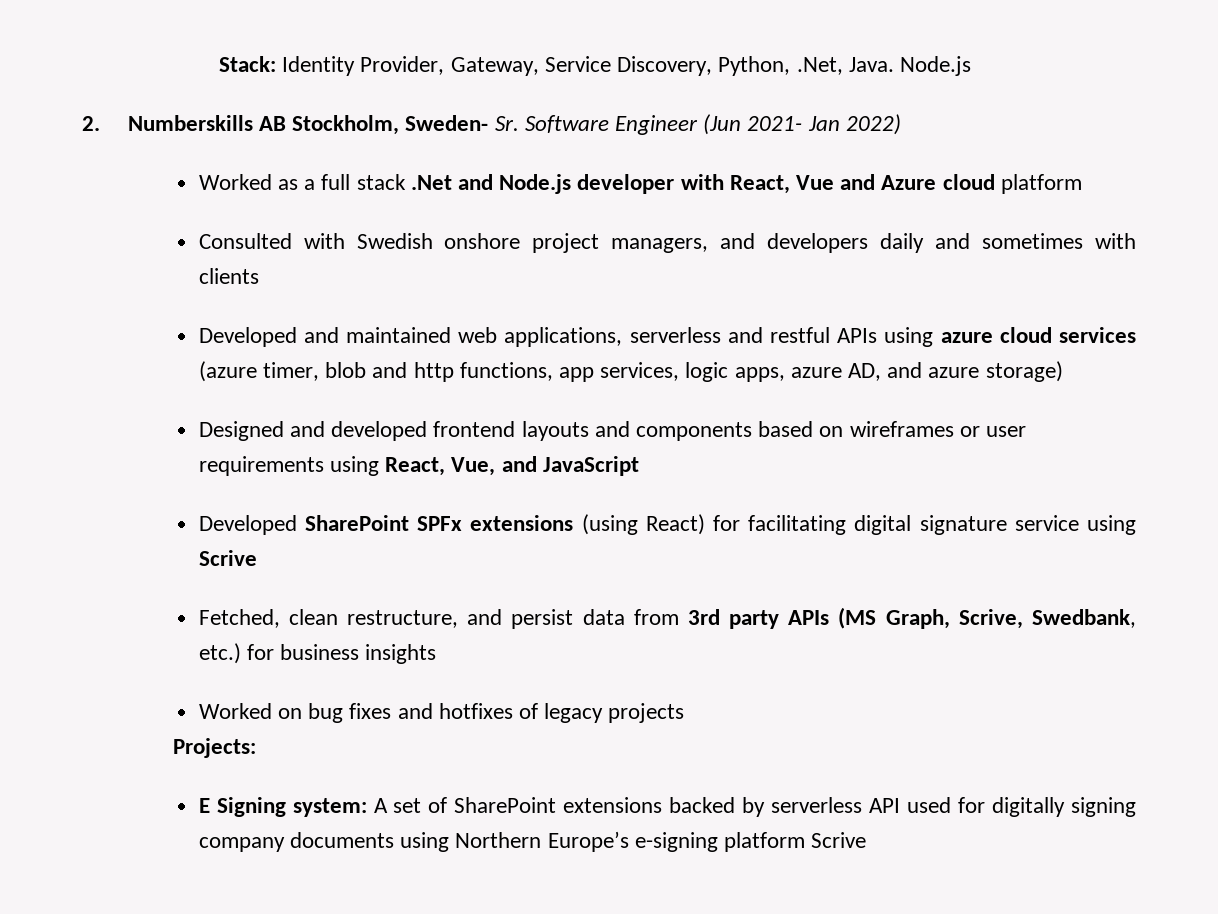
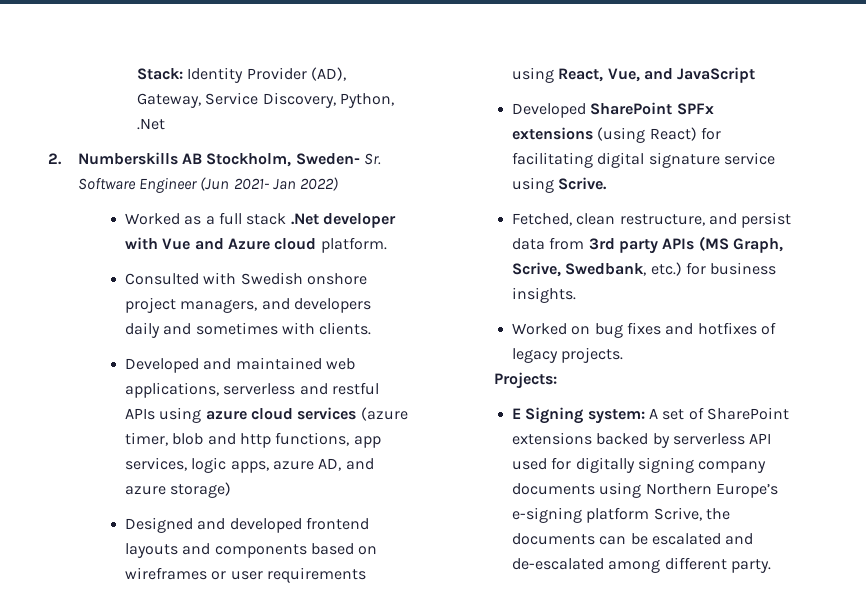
[360,56,445,75] Provider, -> [246,67,346,81] Provider (AD),
[796,56,971,76] .Net, Java. Node.js -> [136,118,165,130] .Net
[457,174,572,194] and Node.js -> (319, 219) none
[729,175,790,194] React, -> (158, 243) none
[1000,174,1082,194] platform -> [320,237,387,253] platform.
[198,268,259,284] clients -> [319,322,372,335] clients.
[198,550,257,566] Scrive -> [558,177,608,190] Scrive.
[365,644,437,664] insights -> [511,287,576,303] insights.
[608,703,685,723] projects -> [561,347,624,363] projects.
[811,832,867,848] Scrive -> [653,507,730,521] [511,533,754,545] [511,557,771,573] Scrive, the documents can be escalated and de-escalated among different party.

